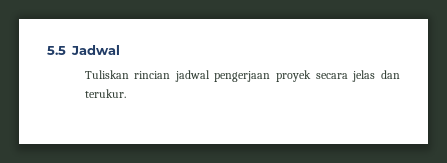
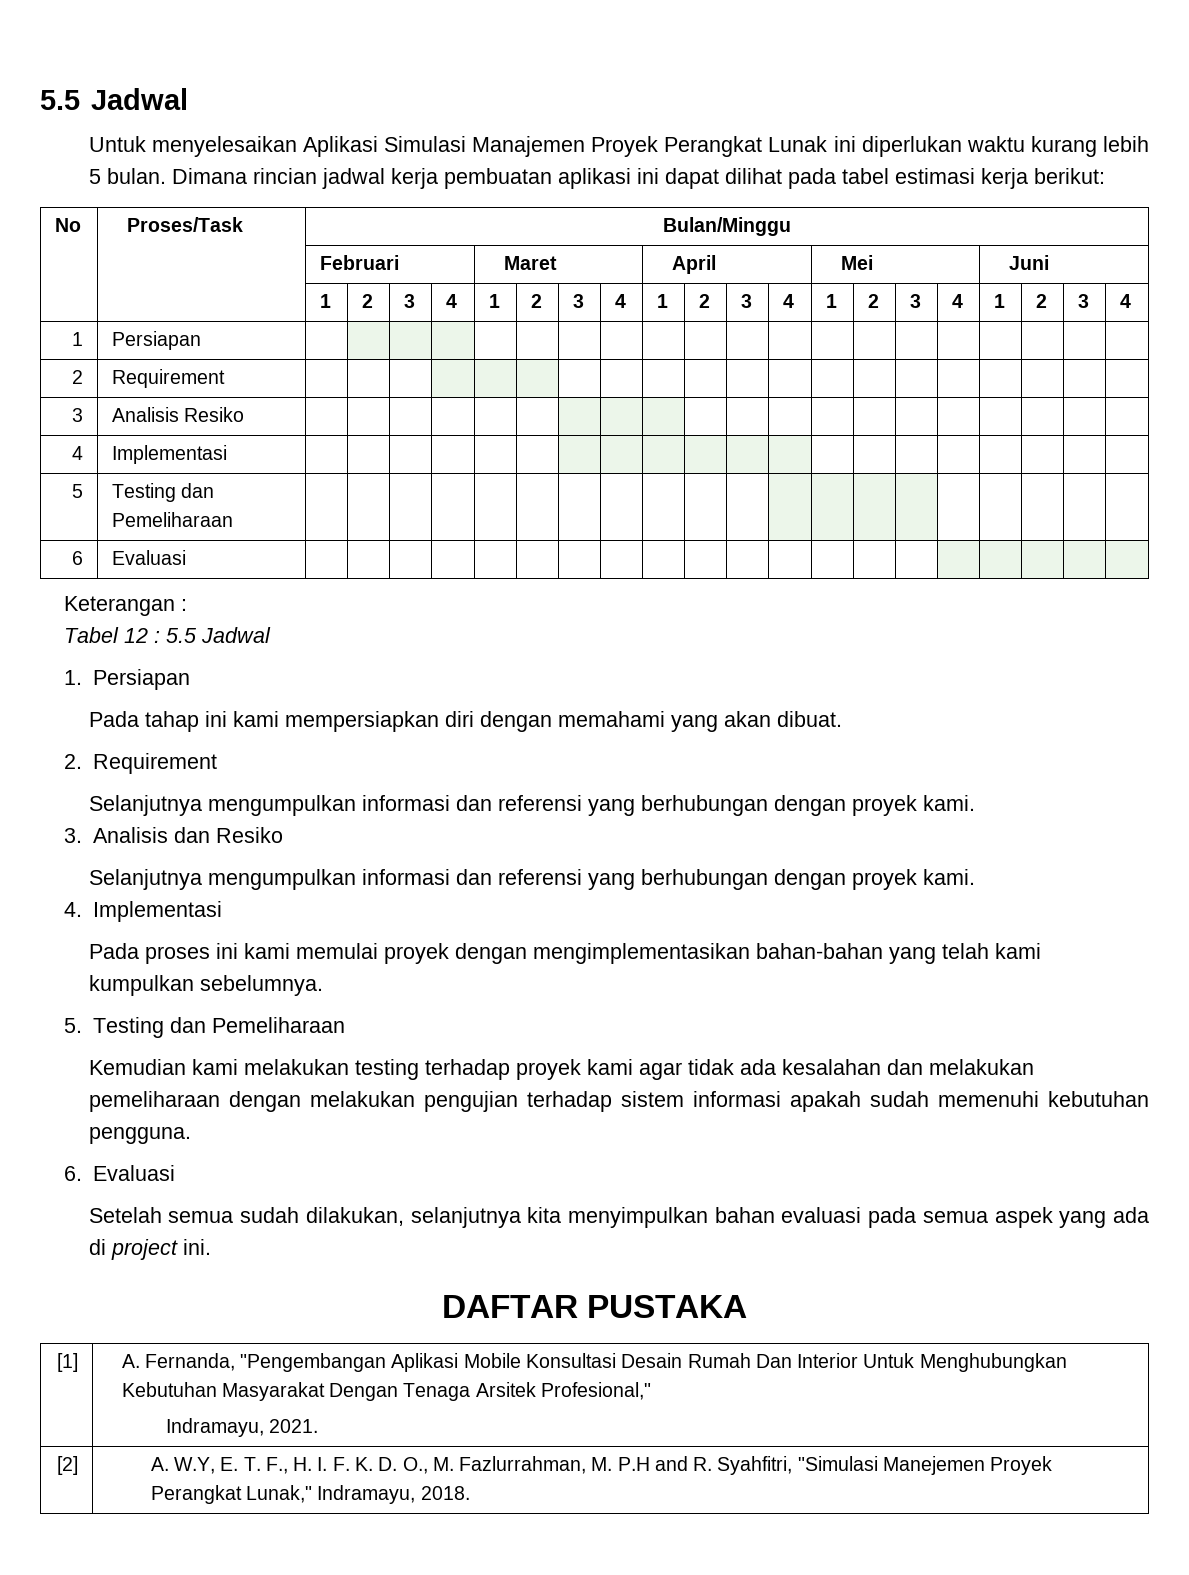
[47,45,120,55] [84,70,401,82] [84,89,126,98] 5.5 Jadwal // Tuliskan rincian jadwal pengerjaan proyek secara jelas dan terukur. -> [40,88,188,110] [88,136,1149,157] [88,168,1105,189] [55,218,82,232] [126,217,243,232] [663,217,792,236] [320,255,400,270] [503,256,557,270] [671,255,716,274] [840,255,873,270] [1008,255,1049,270] [320,294,332,308] [362,294,374,308] [404,294,416,308] [446,294,458,308] [489,294,501,308] [531,294,543,308] [573,294,585,308] [615,294,627,308] [657,294,669,308] [699,294,711,308] [741,294,753,308] [783,294,795,308] [826,294,838,308] [868,294,880,308] [910,294,922,308] [952,294,964,308] [994,294,1006,308] [1036,294,1048,308] [1078,294,1090,308] [1120,294,1132,308] [71,332,83,346] [112,331,202,350] [71,370,83,384] [112,369,226,388] [71,408,83,422] [112,407,245,422] [71,446,83,460] [112,445,228,464] [71,484,83,498] [112,483,215,502] [112,512,234,527] [71,551,83,565] [112,550,187,565] [64,596,188,616] [64,627,272,643] [64,669,191,690] [88,711,842,732] [64,753,218,774] [88,795,975,816] [64,827,284,843] [88,869,975,890] [64,901,223,922] [88,943,1041,964] [88,975,323,996] [64,1017,346,1038] [88,1059,1034,1080] [88,1091,1150,1112] [88,1127,191,1144] [64,1165,176,1181] [88,1207,1150,1228] [88,1239,211,1260] [441,1295,748,1318] [56,1353,78,1372] [121,1353,1067,1372] [121,1382,651,1401] [165,1418,318,1437] [56,1456,78,1475] [150,1456,1053,1475] [150,1485,470,1504] 5.5 Jadwal // Untuk menyelesaikan Aplikasi Simulasi Manajemen Proyek Perangkat Lunak ini diperlukan waktu kurang lebih 5 bulan. Dimana rincian jadwal kerja pembuatan aplikasi ini dapat dilihat pada tabel estimasi kerja berikut: // No | Proses/Task | Bulan/Minggu // | | Februari | Maret | April | Mei | Juni // | | 1 | 2 | 3 | 4 | 1 | 2 | 3 | 4 | 1 | 2 | 3 | 4 | 1 | 2 | 3 | 4 | 1 | 2 | 3 | 4 // 1 | Persiapan | | | | | | | | | | | | | | | | | | | | // 2 | Requirement | | | | | | | | | | | | | | | | | | | | // 3 | Analisis Resiko | | | | | | | | | | | | | | | | | | | | // 4 | Implementasi | | | | | | | | | | | | | | | | | | | | // 5 | Testing dan Pemeliharaan | | | | | | | | | | | | | | | | | | | | // 6 | Evaluasi | | | | | | | | | | | | | | | | | | | | // Keterangan : // Tabel 12 : 5.5 Jadwal // 1. Persiapan // Pada tahap ini kami mempersiapkan diri dengan memahami yang akan dibuat. // 2. Requirement // Selanjutnya mengumpulkan informasi dan referensi yang berhubungan dengan proyek kami. // 3. Analisis dan Resiko // Selanjutnya mengumpulkan informasi dan referensi yang berhubungan dengan proyek kami. // 4. Implementasi // Pada proses ini kami memulai proyek dengan mengimplementasikan bahan-bahan yang telah kami kumpulkan sebelumnya. // 5. Testing dan Pemeliharaan // Kemudian kami melakukan testing terhadap proyek kami agar tidak ada kesalahan dan melakukan pemeliharaan dengan melakukan pengujian terhadap sistem informasi apakah sudah memenuhi kebutuhan pengguna. // 6. Evaluasi // Setelah semua sudah dilakukan, selanjutnya kita menyimpulkan bahan evaluasi pada semua aspek yang ada di project ini. // DAFTAR PUSTAKA // [1] | A. Fernanda, "Pengembangan Aplikasi Mobile Konsultasi Desain Rumah Dan Interior Untuk Menghubungkan Kebutuhan Masyarakat Dengan Tenaga Arsitek Profesional," // Indramayu, 2021. // [2] | A. W.Y, E. T. F., H. I. F. K. D. O., M. Fazlurrahman, M. P.H and R. Syahfitri, "Simulasi Manejemen Proyek Perangkat Lunak," Indramayu, 2018.

